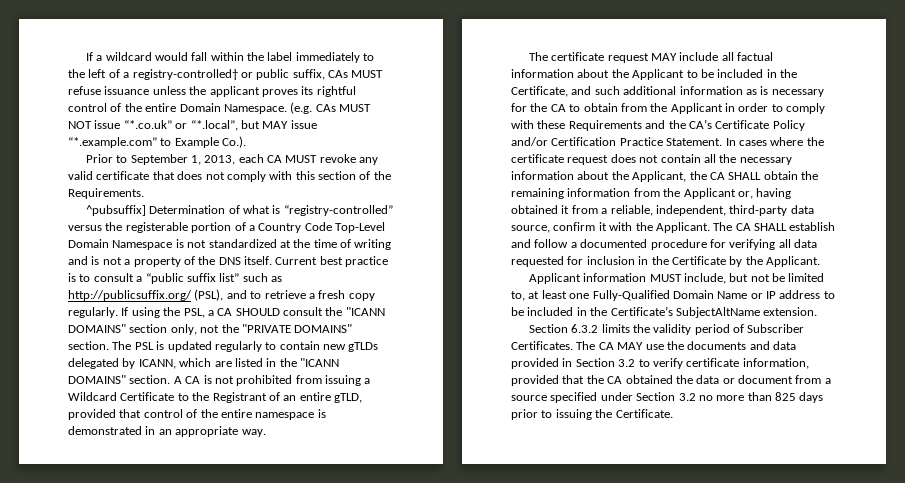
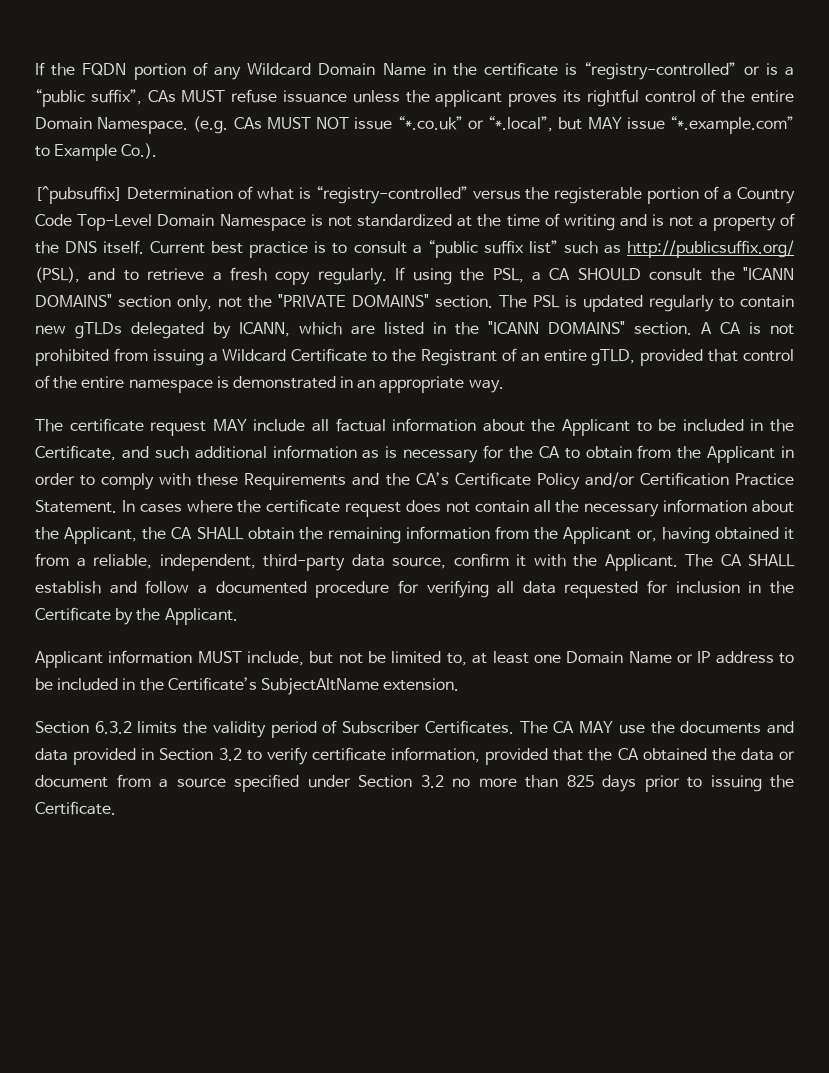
[85,52,375,63] [68,69,325,80] If a wildcard would fall within the label immediately to the left of a registry-controlled† or public suffix, -> [35,62,794,80] [35,89,142,107] If the FQDN portion of any Wildcard Domain Name in the certificate is “registry-controlled” or is a “public suffix”,
[85,154,379,165] [68,171,391,182] [68,188,144,199] [85,205,146,216] Prior to September 1, 2013, each CA MUST revoke any valid certificate that does not comply with this section of the Requirements. // ^pubsuffix] -> [35,186,122,204] [^pubsuffix]
[592,290,670,301] Fully-Qualified -> (561, 658) none

